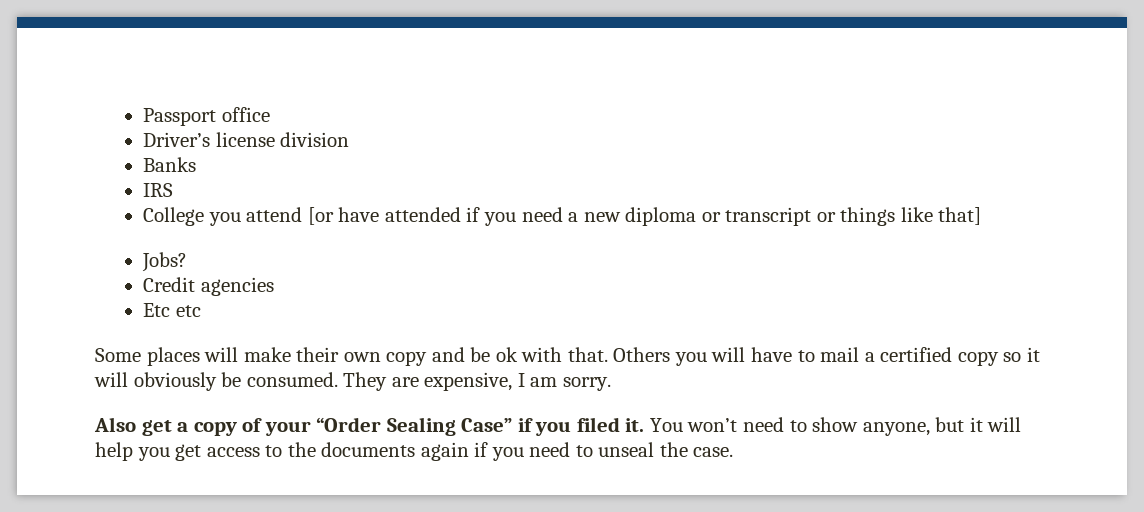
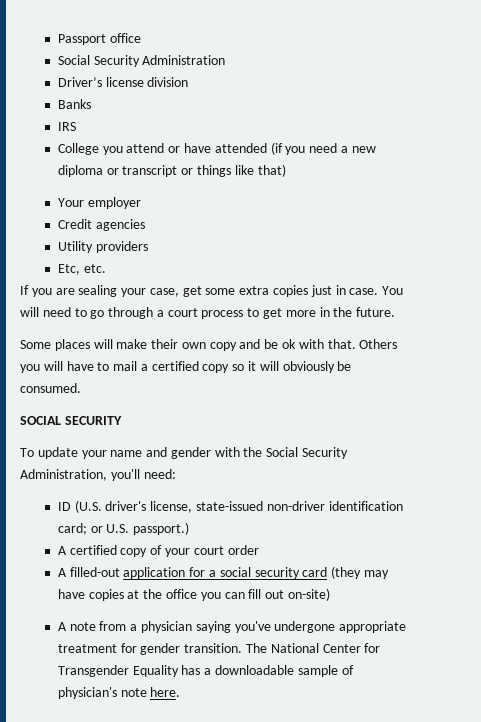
(270, 114) none -> [57,55,226,67] // Social Security Administration
[307,207,334,225] [or -> [168,146,181,153] or
[466,207,481,222] if -> [270,142,283,155] (if
[938,207,982,225] [142,252,188,272] that] // Jobs? -> [257,164,286,177] [57,197,141,209] that) // Your employer
[143,303,201,317] Etc etc -> [57,241,148,253] [57,264,106,275] [20,285,404,297] [20,307,396,319] Utility providers // Etc, etc. // If you are sealing your case, get some extra copies just in case. You will need to go through a court process to get more in the future.
[343,372,611,391] [94,417,1022,436] [95,442,734,461] They are expensive, I am sorry. // Also get a copy of your “Order Sealing Case” if you filed it. You won’t need to show anyone, but it will help you get access to the documents again if you need to unseal the case. -> [20,416,122,425] [20,447,349,459] [20,469,176,481] [57,500,403,513] [57,522,190,535] [57,545,259,557] [57,566,389,579] [57,588,330,601] [57,621,407,633] [57,643,381,655] [57,665,354,677] [57,687,181,699] // SOCIAL SECURITY // To update your name and gender with the Social Security Administration, you'll need: // ID (U.S. driver's license, state-issued non-driver identification card; or U.S. passport.) // A certified copy of your court order // A filled-out application for a social security card (they may have copies at the office you can fill out on-site) // A note from a physician saying you've undergone appropriate treatment for gender transition. The National Center for Transgender Equality has a downloadable sample of physician's note here.

